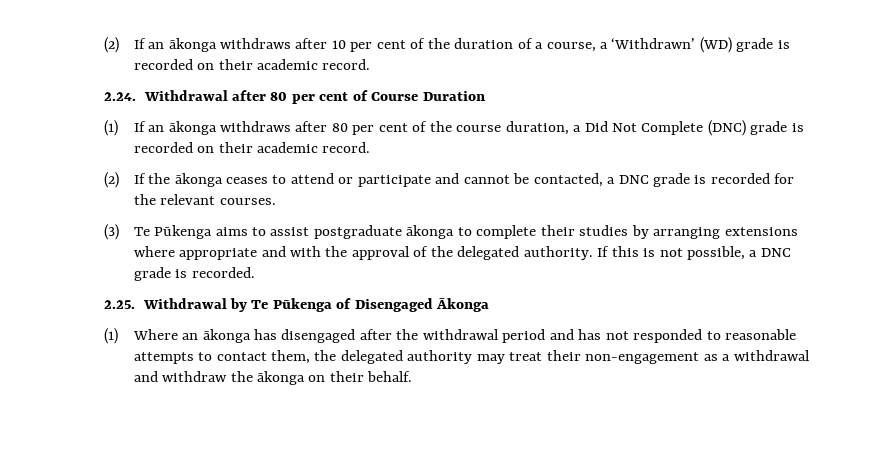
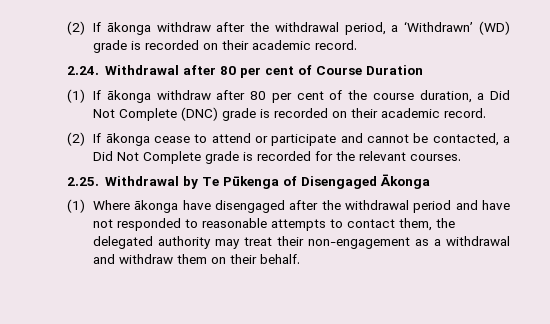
[104,37,596,53] (2) If an ākonga withdraws after 10 per cent of the duration of a course, -> [66,21,386,35] (2) If ākonga withdraw after the withdrawal period,
[148,121,292,135] an ākonga withdraws -> [106,90,211,103] ākonga withdraw
[148,173,269,187] the ākonga ceases -> [105,133,190,146] ākonga cease
[618,175,649,184] DNC -> [93,151,202,164] Did Not Complete
[104,224,798,240] [133,246,791,260] [133,267,255,281] // (3) Te Pūkenga aims to assist postgraduate ākonga to complete their studies by arranging extensions where appropriate and with the approval of the delegated authority. If this is not possible, a DNC grade is recorded. -> (462, 157) none
[182,329,278,343] an ākonga has -> [134,200,211,213] ākonga have
[578,329,602,340] has -> [481,200,510,210] have
[230,371,306,385] the ākonga -> [177,254,208,264] them

